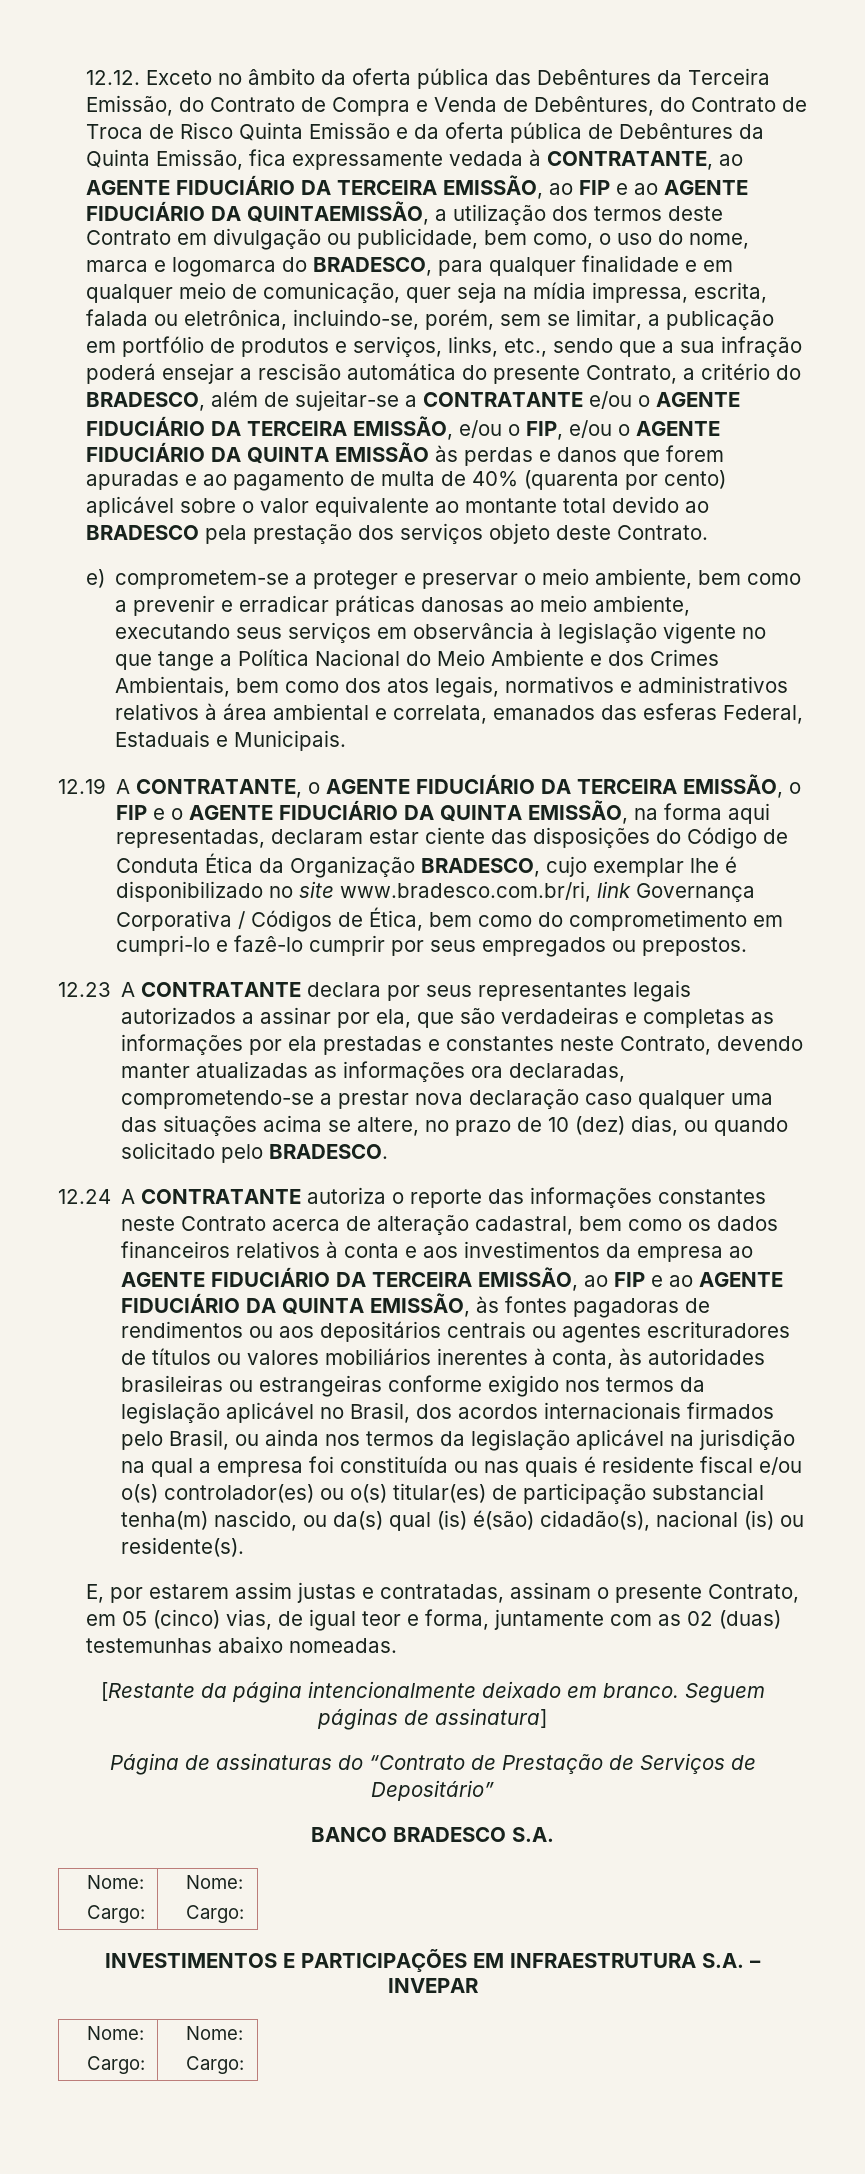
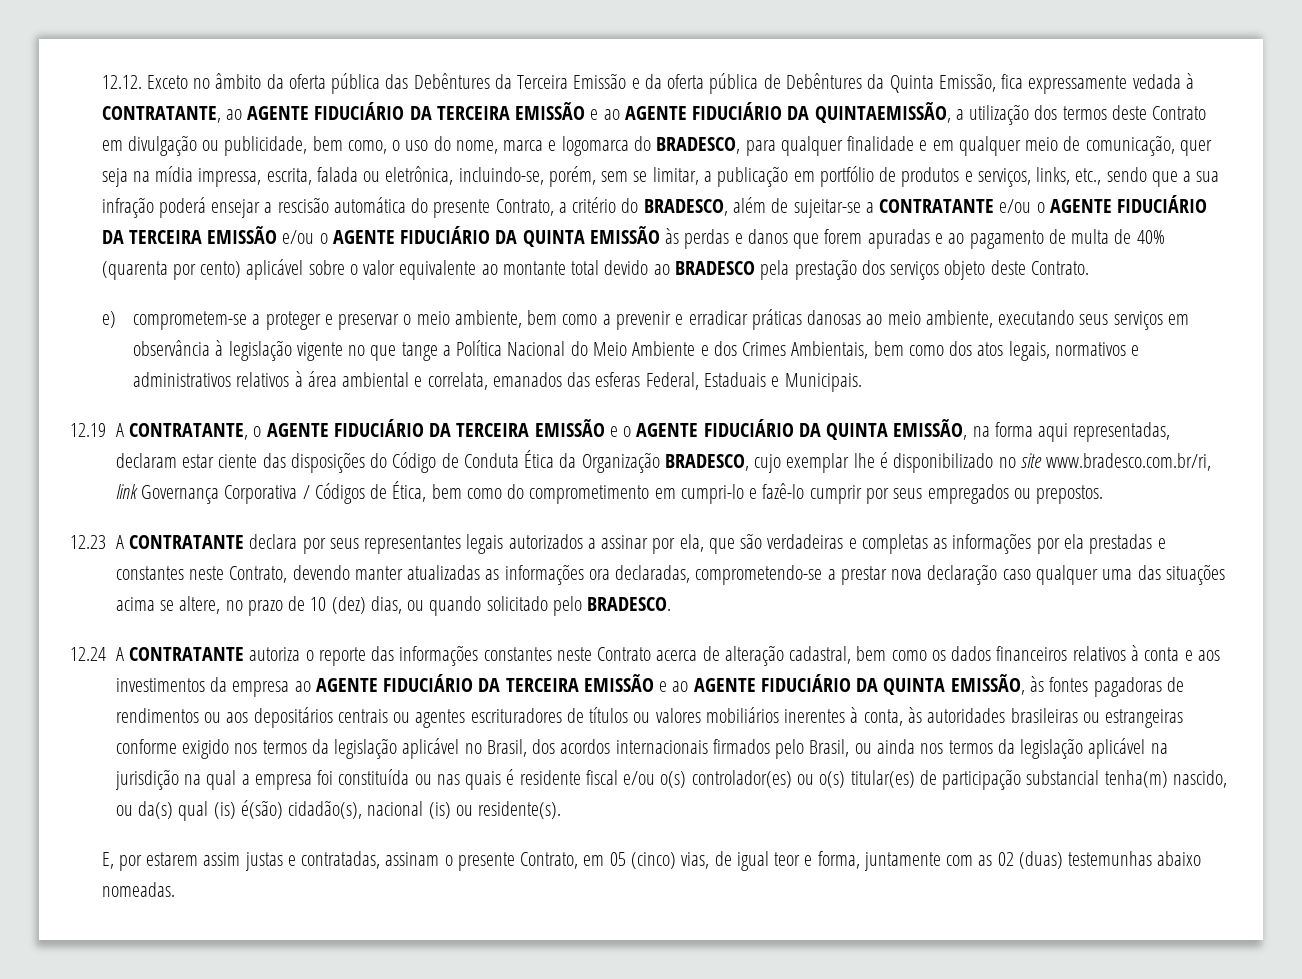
[85,95,807,116] [85,122,303,141] Emissão, do Contrato de Compra e Venda de Debêntures, do Contrato de Troca de Risco Quinta -> (569, 82) none
[442,175,610,199] EMISSÃO, ao FIP -> [515,102,586,120] EMISSÃO
[352,416,563,440] EMISSÃO, e/ou o FIP, -> [207,226,278,244] EMISSÃO
[683,774,802,798] [116,805,148,820] EMISSÃO, o FIP -> [534,419,605,437] EMISSÃO
[478,1267,646,1291] EMISSÃO, ao FIP -> [583,674,654,692] EMISSÃO
[100,1681,765,1703] [317,1708,547,1730] [109,1753,756,1775] [371,1780,494,1801] [311,1827,554,1842] [86,1875,144,1889] [86,1905,145,1923] [185,1875,243,1889] [185,1905,244,1923] [105,1949,761,1972] [387,1978,479,1993] [86,2026,144,2040] [86,2056,145,2074] [185,2026,243,2040] [185,2056,244,2074] // [Restante da página intencionalmente deixado em branco. Seguem páginas de assinatura] // Página de assinaturas do “Contrato de Prestação de Serviços de Depositário” // BANCO BRADESCO S.A. // Nome: // Cargo: | Nome: // Cargo: // INVESTIMENTOS E PARTICIPAÇÕES EM INFRAESTRUTURA S.A. – INVEPAR // Nome: // Cargo: | Nome: // Cargo: -> (175, 889) none

